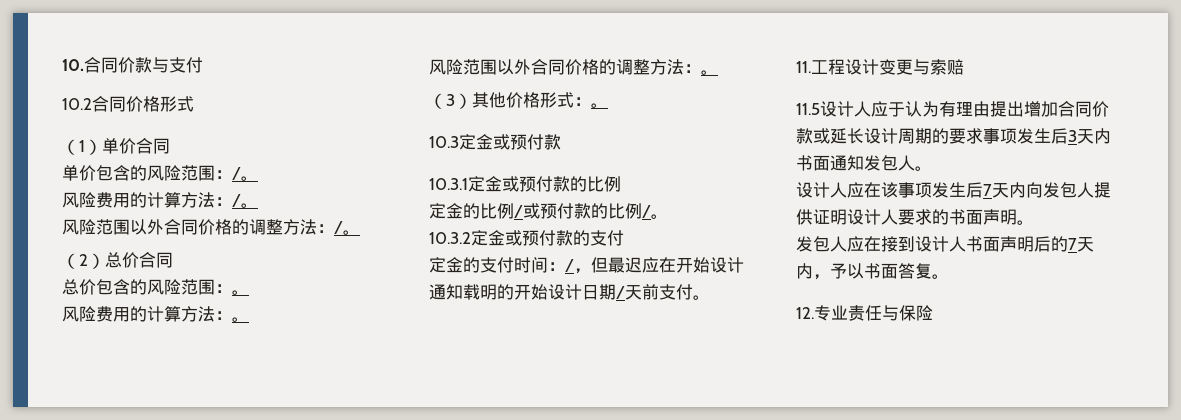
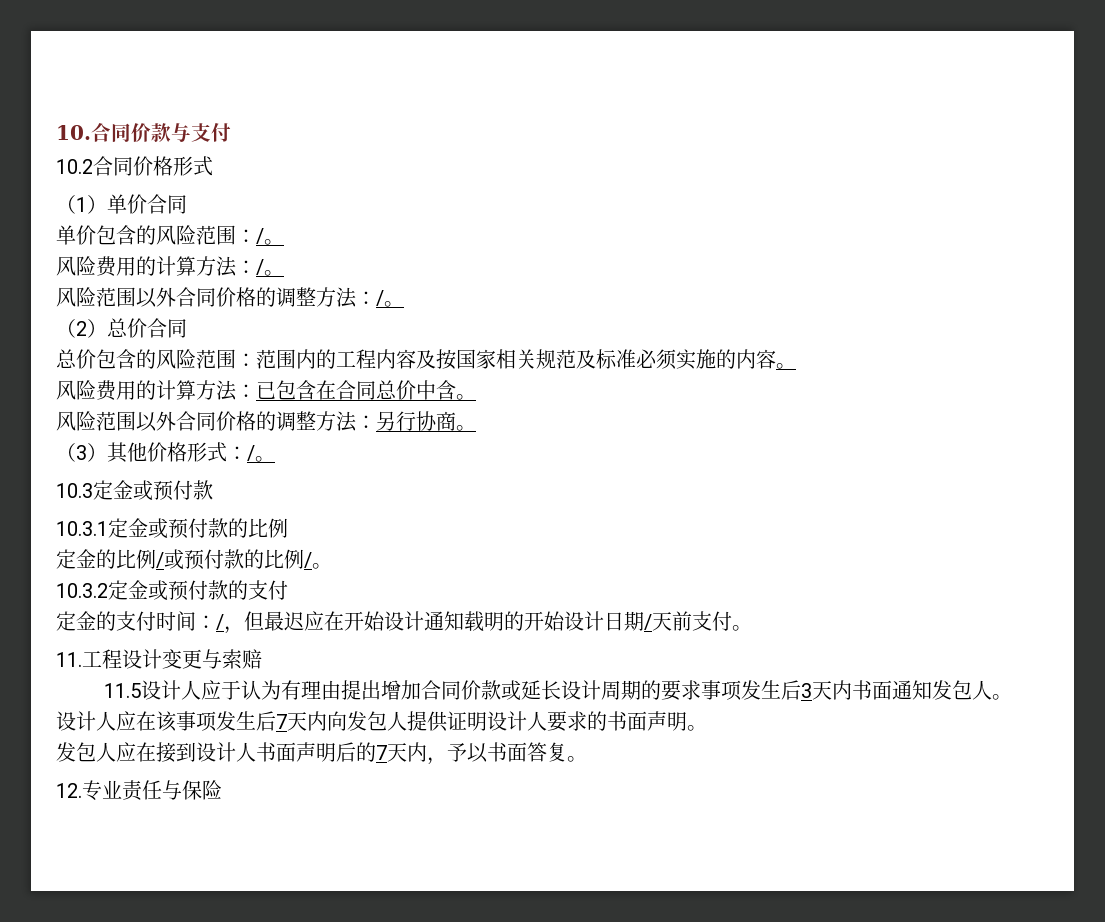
[232,290,249,295] [62,306,249,322] [429,59,701,75] 。 // 风险费用的计算方法：。 // 风险范围以外合同价格的调整方法： -> [256,349,796,370] [56,380,476,401] [56,411,456,432] 范围内的工程内容及按国家相关规范及标准必须实施的内容。 // 风险费用的计算方法：已包含在合同总价中含。 // 风险范围以外合同价格的调整方法：另行协商
(591, 101) none -> [247,445,255,461] /

